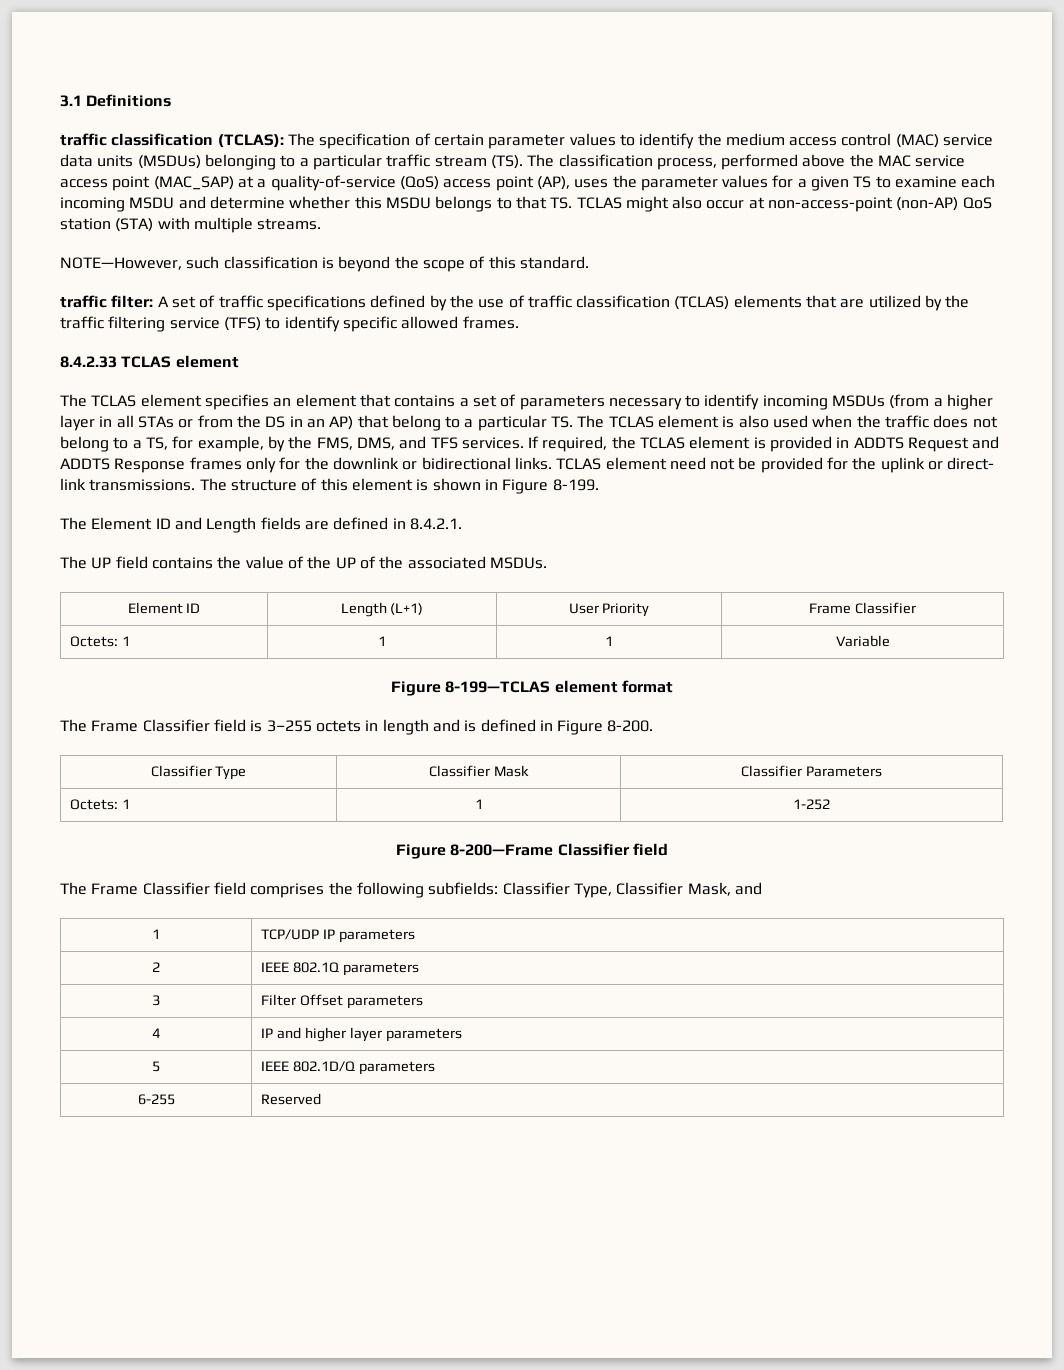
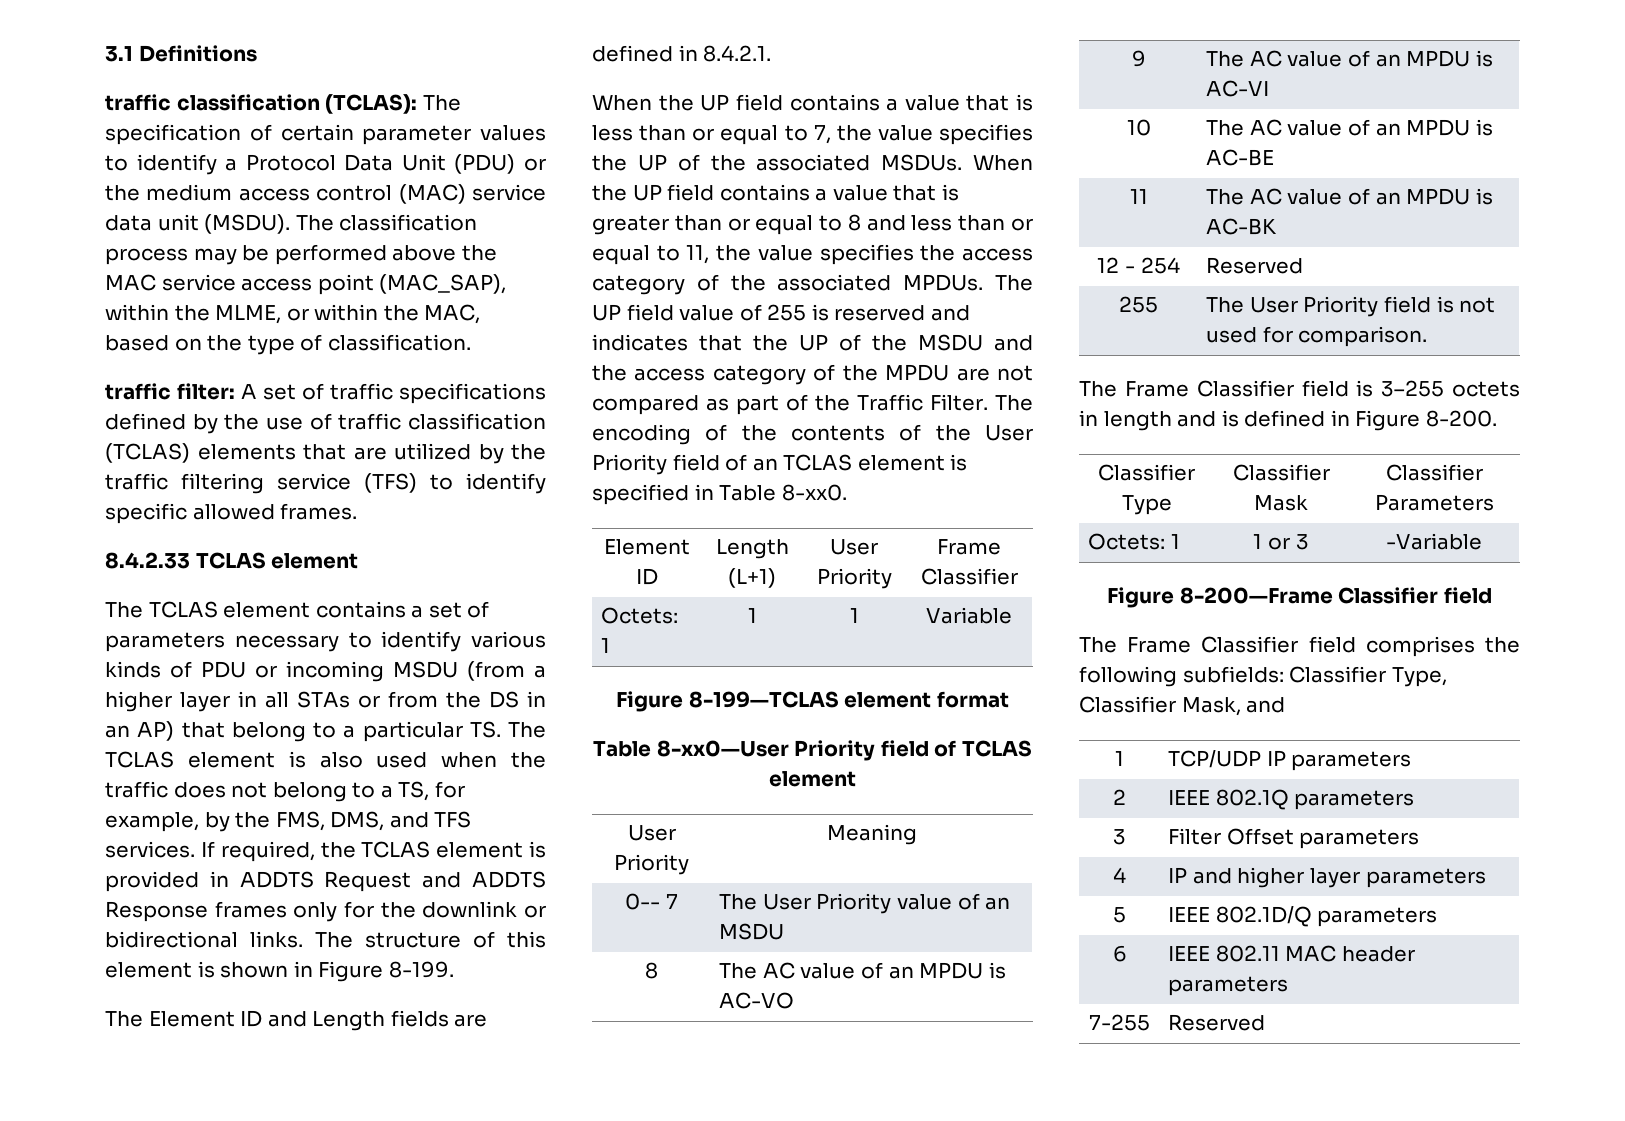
(695, 141) none -> [225,154,546,174] a Protocol Data Unit (PDU) or
[97,154,717,170] units (MSDUs) belonging to a particular traffic stream (TS). The classification process, -> [157,214,478,234] [105,245,270,265] unit (MSDU). The classification process may be
[153,175,996,191] [60,196,992,212] [60,217,322,233] [60,256,589,272] (MAC_SAP) at a quality-of-service (QoS) access point (AP), uses the parameter values for a given TS to examine each incoming MSDU and determine whether this MSDU belongs to that TS. TCLAS might also occur at non-access-point (non-AP) QoS station (STA) with multiple streams. // NOTE—However, such classification is beyond the scope of this standard. -> [379,274,507,294] [105,304,481,324] [105,334,471,355] (MAC_SAP), within the MLME, or within the MAC, based on the type of classification.
[204,394,391,410] specifies an element that -> (311, 610) none
[762,395,886,410] incoming MSDUs -> [471,631,546,648] [105,661,458,682] various kinds of PDU or incoming MSDU
[556,457,995,473] [60,478,196,491] TCLAS element need not be provided for the uplink or direct- link transmissions. -> (303, 939) none
[60,556,304,569] The UP field contains the value of -> [592,94,1033,111] [592,124,1033,145] When the UP field contains a value that is less than or equal to 7, the value specifies
(547, 563) none -> [973,155,1033,171] [592,184,959,201] [592,214,1033,235] [592,244,1033,265] [592,274,1033,295] [592,304,970,321] [592,334,1033,351] [592,364,1033,385] [592,394,1033,415] [592,424,1033,445] [592,454,968,475] [592,484,847,505] When the UP field contains a value that is greater than or equal to 8 and less than or equal to 11, the value specifies the access category of the associated MPDUs. The UP field value of 255 is reserved and indicates that the UP of the MSDU and the access category of the MPDU are not compared as part of the Traffic Filter. The encoding of the contents of the User Priority field of an TCLAS element is specified in Table 8-xx0.
(673, 686) none -> [593,740,1032,761] [769,771,856,787] [627,825,676,841] [614,854,689,875] [826,824,917,845] [625,893,678,910] [719,893,1011,914] [719,923,785,940] [645,962,658,979] [719,962,1006,979] [719,992,795,1009] [1131,50,1146,67] [1206,50,1493,67] [1206,80,1270,97] [1126,119,1151,136] [1206,119,1493,136] [1206,149,1275,166] [1129,189,1148,204] [1206,188,1493,205] [1206,218,1278,235] [1097,257,1180,274] [1206,257,1304,274] [1119,296,1158,313] [1206,296,1496,317] [1206,326,1428,347] // Table 8-xx0—User Priority field of TCLAS element // User Priority | Meaning // 0-- 7 | The User Priority value of an MSDU // 8 | The AC value of an MPDU is AC-VO // 9 | The AC value of an MPDU is AC-VI // 10 | The AC value of an MPDU is AC-BE // 11 | The AC value of an MPDU is AC-BK // 12 - 254 | Reserved // 255 | The User Priority field is not used for comparison.
[793,799,830,810] | 1-252 -> [1268,534,1309,550] [1386,533,1482,550] or 3 | -Variable
[137,1094,175,1105] 6-255 -> [1112,945,1127,962] [1168,945,1415,962] [1168,976,1289,996] [1089,1014,1150,1031] 6 | IEEE 802.11 MAC header parameters // 7-255

